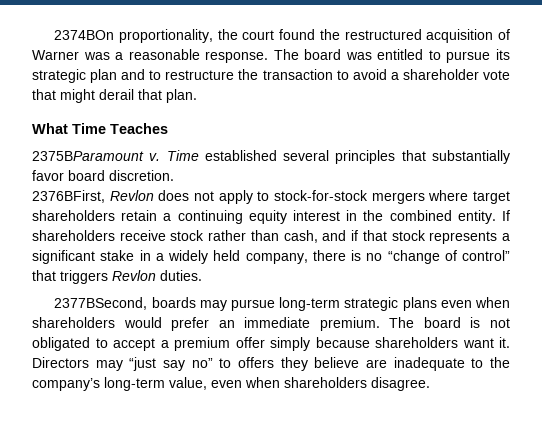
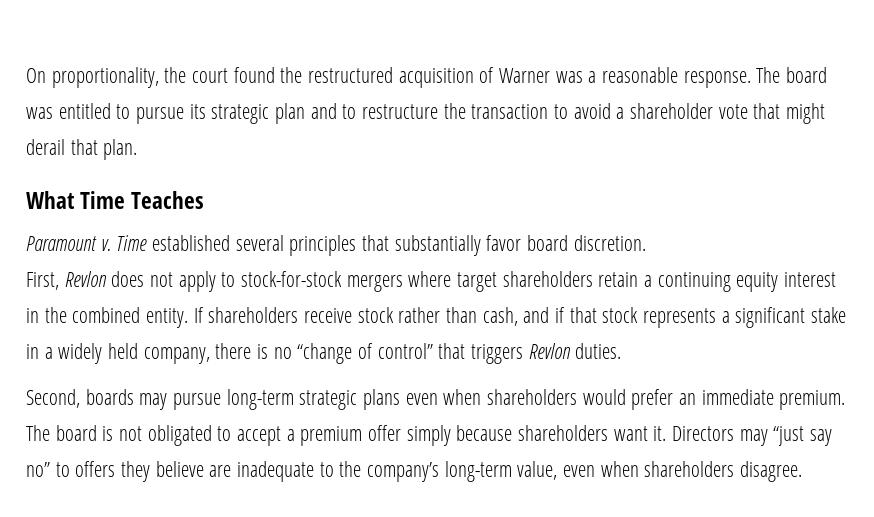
[54,30,115,40] 2374BOn -> [26,68,46,83] On
[32,151,144,161] 2375BParamount -> [26,236,97,251] Paramount
[32,190,105,203] 2376BFirst, -> [26,272,59,290] First,
[54,297,148,310] 2377BSecond, -> [26,389,80,408] Second,

